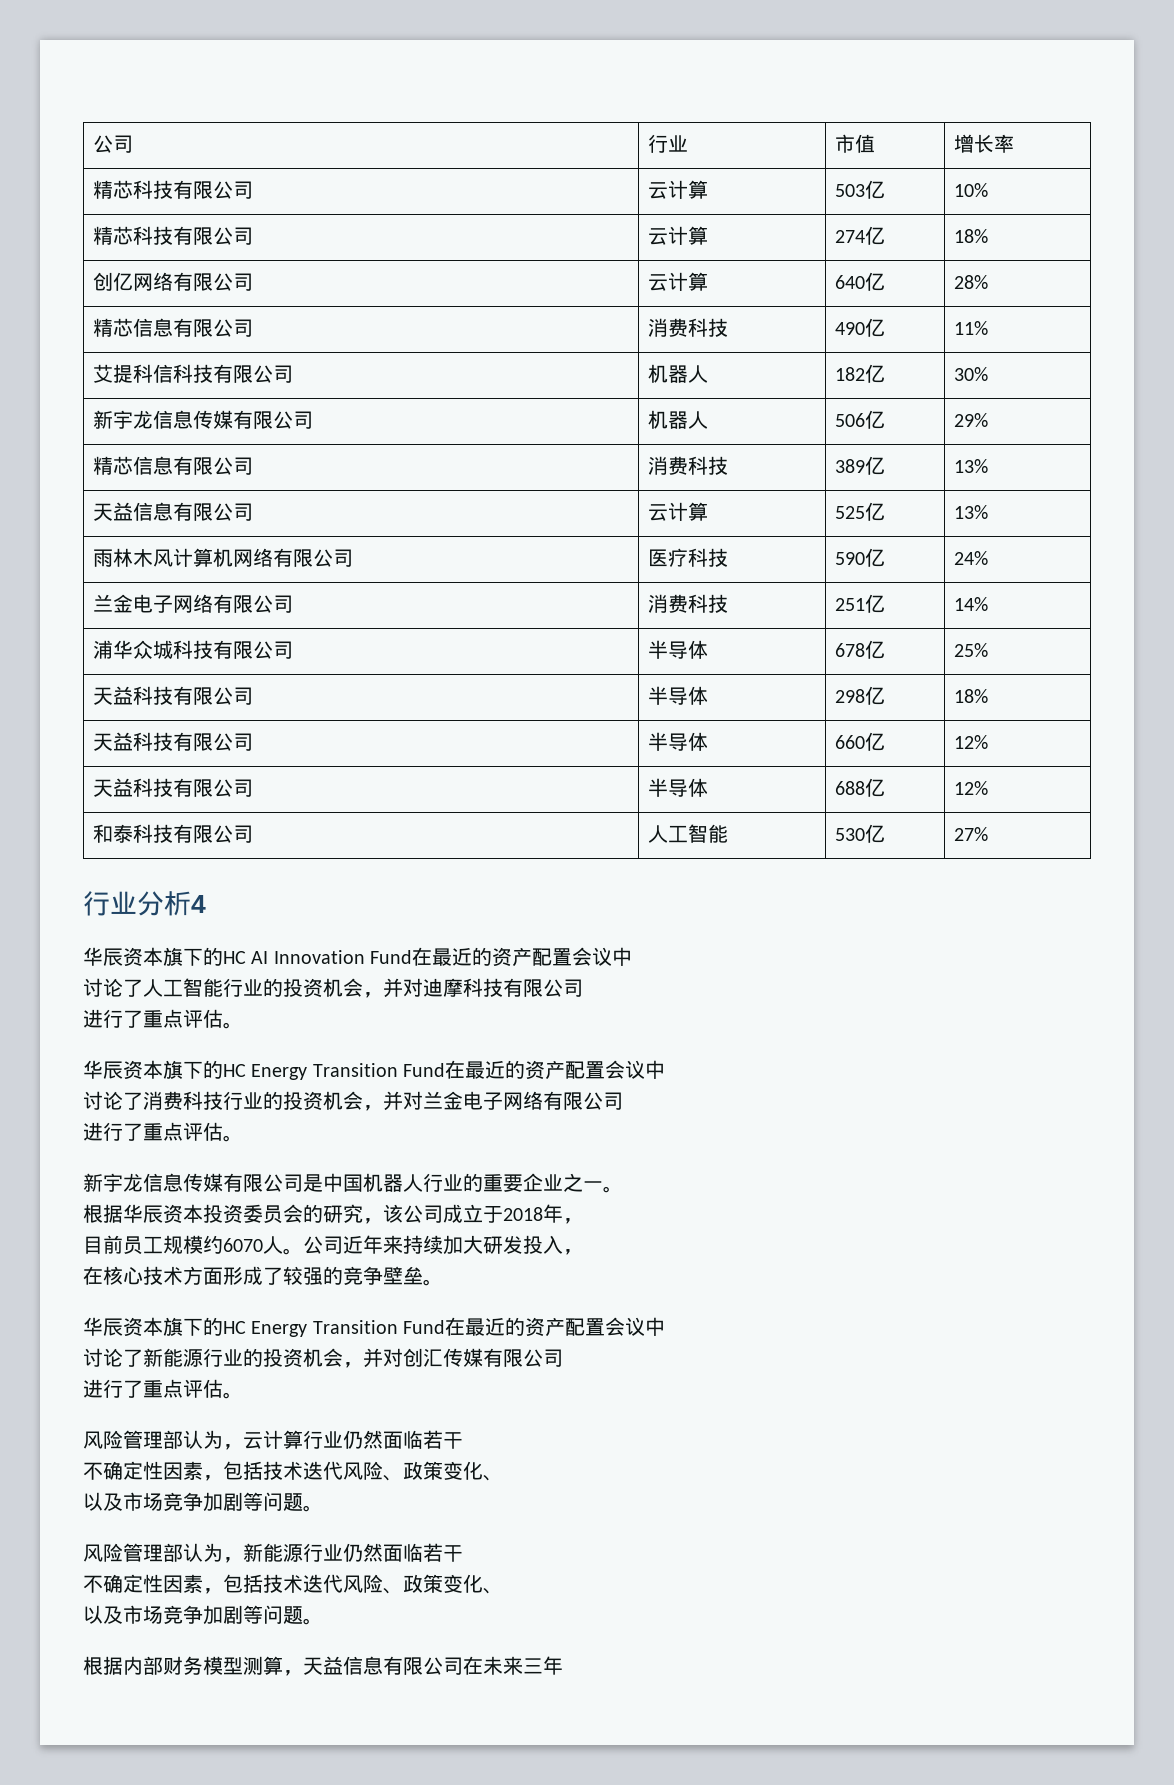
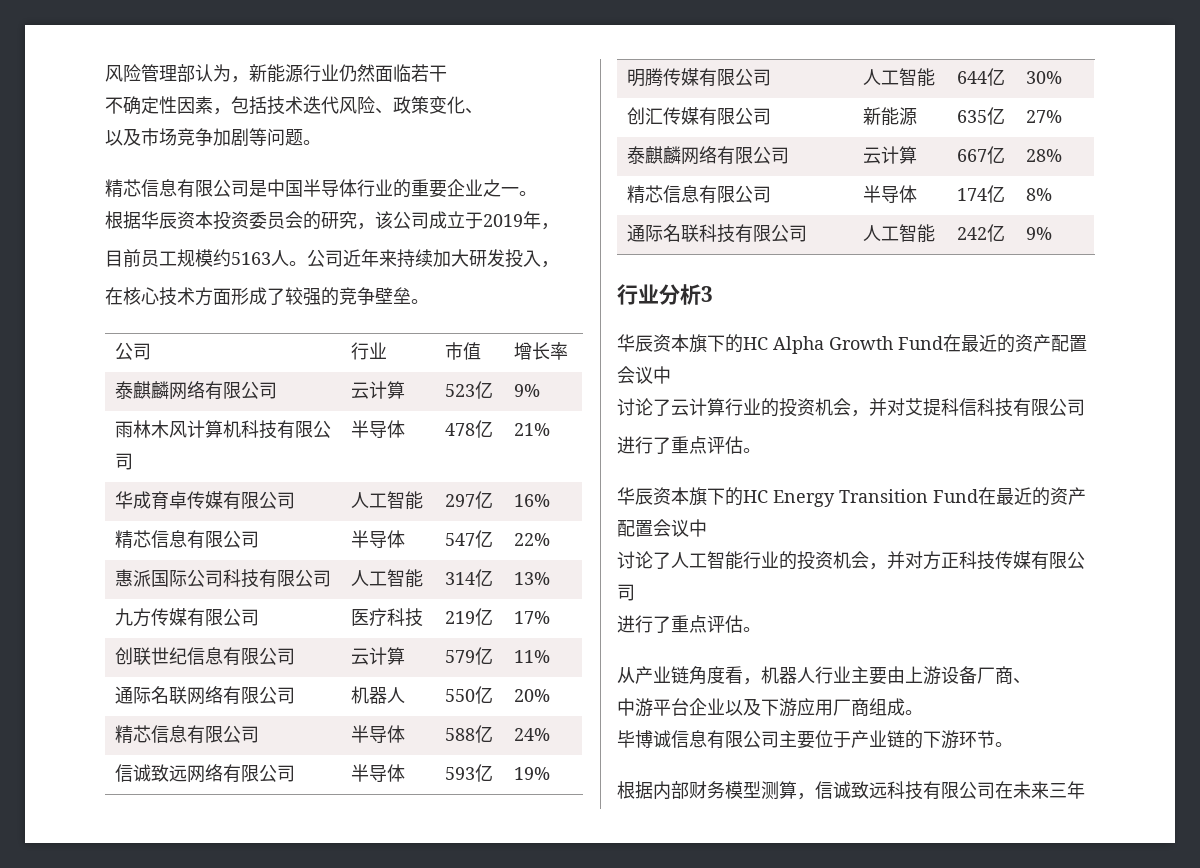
[93,135,134,153] [648,134,689,153] [835,134,876,153] [954,134,1015,153] [93,180,254,199] [648,180,709,199] [835,180,886,199] [954,183,989,197] [93,226,254,245] [648,226,709,245] [835,226,886,245] [954,229,989,243] [93,272,254,291] [648,272,709,291] [835,272,886,291] [954,275,989,289] [93,318,254,337] [648,318,729,337] [835,318,886,337] [954,321,989,335] [93,364,294,383] [648,364,709,383] [835,364,886,383] [954,367,989,381] [93,410,314,429] [648,410,709,429] [835,410,886,429] [954,413,989,427] [93,456,254,475] [648,456,729,475] [835,456,886,475] [954,459,989,473] [93,502,254,521] [648,502,709,521] [835,502,886,521] [954,505,989,519] [93,548,354,567] [648,548,729,567] [835,548,886,567] [954,551,989,565] [93,594,294,613] [648,594,729,613] [835,594,886,613] [954,597,989,611] [93,640,294,659] [648,640,709,659] [835,640,886,659] [954,643,989,657] [93,686,254,705] [648,686,709,705] [835,686,886,705] [954,689,989,703] [93,732,254,751] [648,732,709,751] [835,732,886,751] [954,735,989,749] [93,778,254,797] [648,778,709,797] [835,778,886,797] [954,781,989,795] [93,824,254,843] [648,824,729,843] [835,824,886,843] [954,827,989,841] [83,891,206,916] [83,947,633,967] [83,978,583,998] [83,1009,243,1029] [83,1060,666,1080] [83,1091,623,1111] [83,1122,243,1142] [83,1173,623,1193] [83,1204,583,1224] [83,1235,583,1255] [83,1266,443,1286] [83,1317,666,1337] [83,1348,563,1368] [83,1379,243,1399] [83,1430,463,1450] [83,1461,503,1481] [83,1492,323,1512] 公司 | 行业 | 市值 | 增长率 // 精芯科技有限公司 | 云计算 | 503亿 | 10% // 精芯科技有限公司 | 云计算 | 274亿 | 18% // 创亿网络有限公司 | 云计算 | 640亿 | 28% // 精芯信息有限公司 | 消费科技 | 490亿 | 11% // 艾提科信科技有限公司 | 机器人 | 182亿 | 30% // 新宇龙信息传媒有限公司 | 机器人 | 506亿 | 29% // 精芯信息有限公司 | 消费科技 | 389亿 | 13% // 天益信息有限公司 | 云计算 | 525亿 | 13% // 雨林木风计算机网络有限公司 | 医疗科技 | 590亿 | 24% // 兰金电子网络有限公司 | 消费科技 | 251亿 | 14% // 浦华众城科技有限公司 | 半导体 | 678亿 | 25% // 天益科技有限公司 | 半导体 | 298亿 | 18% // 天益科技有限公司 | 半导体 | 660亿 | 12% // 天益科技有限公司 | 半导体 | 688亿 | 12% // 和泰科技有限公司 | 人工智能 | 530亿 | 27% // 行业分析4 // 华辰资本旗下的HC AI Innovation Fund在最近的资产配置会议中 // 讨论了人工智能行业的投资机会，并对迪摩科技有限公司 // 进行了重点评估。 // 华辰资本旗下的HC Energy Transition Fund在最近的资产配置会议中 // 讨论了消费科技行业的投资机会，并对兰金电子网络有限公司 // 进行了重点评估。 // 新宇龙信息传媒有限公司是中国机器人行业的重要企业之一。 // 根据华辰资本投资委员会的研究，该公司成立于2018年， // 目前员工规模约6070人。公司近年来持续加大研发投入， // 在核心技术方面形成了较强的竞争壁垒。 // 华辰资本旗下的HC Energy Transition Fund在最近的资产配置会议中 // 讨论了新能源行业的投资机会，并对创汇传媒有限公司 // 进行了重点评估。 // 风险管理部认为，云计算行业仍然面临若干 // 不确定性因素，包括技术迭代风险、政策变化、 // 以及市场竞争加剧等问题。 // -> (105, 73) none
(323, 1621) none -> [105,179,537,198] [105,211,559,230] [105,249,559,268] [105,287,429,306] [115,342,152,360] [351,342,388,360] [445,342,482,360] [514,342,569,360] [115,381,278,400] [351,381,406,399] [445,381,494,399] [514,384,541,397] [115,420,332,439] [115,453,134,470] [351,420,406,438] [445,420,494,438] [514,423,551,436] [115,491,296,510] [351,491,424,510] [445,491,494,509] [514,494,551,507] [115,530,260,549] [351,530,406,548] [445,530,494,548] [514,533,551,546] [115,569,332,588] [351,569,424,588] [445,569,494,587] [514,572,551,585] [115,608,260,627] [351,608,424,627] [445,608,494,626] [514,611,551,624] [115,647,296,666] [351,647,406,665] [445,647,494,665] [514,650,551,663] [115,686,296,705] [351,686,406,704] [445,686,494,704] [514,689,551,702] [115,725,260,744] [351,725,406,743] [445,725,494,743] [514,728,551,741] [115,764,296,783] [351,764,406,782] [445,764,494,782] [514,767,551,780] [627,68,772,87] [863,68,936,87] [957,68,1006,86] [1026,71,1063,84] [627,107,772,126] [863,107,918,126] [957,107,1006,125] [1026,110,1063,123] [627,146,790,165] [863,146,918,164] [957,146,1006,164] [1026,149,1063,162] [627,185,772,204] [863,185,918,203] [957,185,1006,203] [1026,188,1053,201] [627,224,808,243] [863,224,936,243] [957,224,1006,242] [1026,227,1053,240] [617,284,713,305] [617,334,1087,354] [617,366,671,384] [617,398,1085,417] [617,436,761,454] [617,487,1086,507] [617,519,707,537] [617,551,1085,570] [617,584,635,601] [617,615,761,633] [617,666,1031,685] [617,698,923,717] [617,730,1013,749] // 精芯信息有限公司是中国半导体行业的重要企业之一。 // 根据华辰资本投资委员会的研究，该公司成立于2019年， // 目前员工规模约5163人。公司近年来持续加大研发投入， // 在核心技术方面形成了较强的竞争壁垒。 // 公司 | 行业 | 市值 | 增长率 // 泰麒麟网络有限公司 | 云计算 | 523亿 | 9% // 雨林木风计算机科技有限公司 | 半导体 | 478亿 | 21% // 华成育卓传媒有限公司 | 人工智能 | 297亿 | 16% // 精芯信息有限公司 | 半导体 | 547亿 | 22% // 惠派国际公司科技有限公司 | 人工智能 | 314亿 | 13% // 九方传媒有限公司 | 医疗科技 | 219亿 | 17% // 创联世纪信息有限公司 | 云计算 | 579亿 | 11% // 通际名联网络有限公司 | 机器人 | 550亿 | 20% // 精芯信息有限公司 | 半导体 | 588亿 | 24% // 信诚致远网络有限公司 | 半导体 | 593亿 | 19% // 明腾传媒有限公司 | 人工智能 | 644亿 | 30% // 创汇传媒有限公司 | 新能源 | 635亿 | 27% // 泰麒麟网络有限公司 | 云计算 | 667亿 | 28% // 精芯信息有限公司 | 半导体 | 174亿 | 8% // 通际名联科技有限公司 | 人工智能 | 242亿 | 9% // 行业分析3 // 华辰资本旗下的HC Alpha Growth Fund在最近的资产配置会议中 // 讨论了云计算行业的投资机会，并对艾提科信科技有限公司 // 进行了重点评估。 // 华辰资本旗下的HC Energy Transition Fund在最近的资产配置会议中 // 讨论了人工智能行业的投资机会，并对方正科技传媒有限公司 // 进行了重点评估。 // 从产业链角度看，机器人行业主要由上游设备厂商、 // 中游平台企业以及下游应用厂商组成。 // 毕博诚信息有限公司主要位于产业链的下游环节。
[303,1656,383,1675] 天益信息 -> [815,781,923,800] 信诚致远科技

